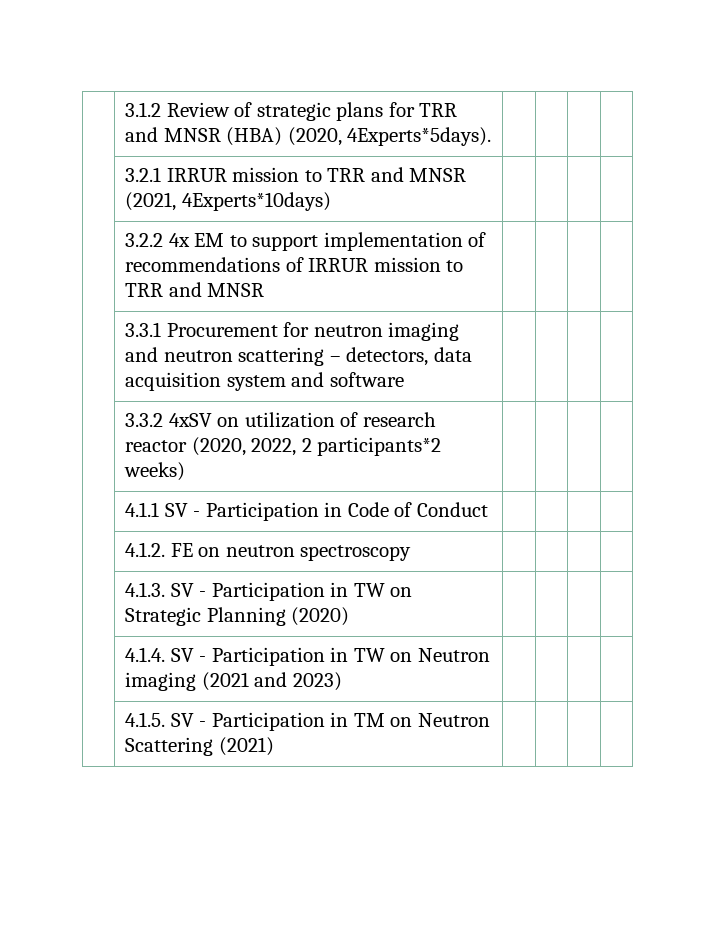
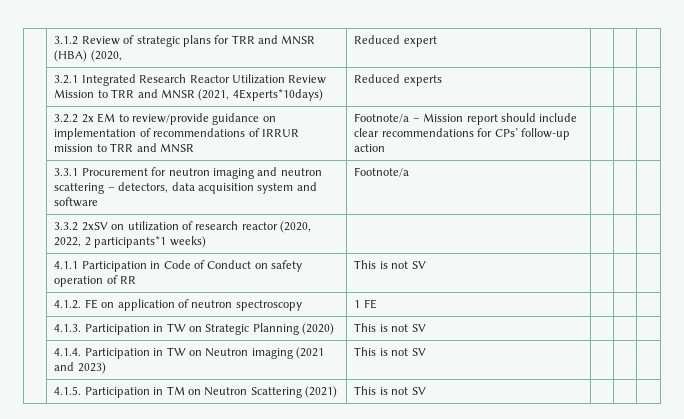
[347,127,492,146] 4Experts*5days). | -> [354,35,437,47] | Reduced expert
[166,167,300,182] IRRUR mission -> [81,74,327,86] [54,89,95,98] Integrated Research Reactor Utilization Review Mission
(331, 201) none -> [354,74,442,86] Reduced experts
[168,233,190,247] 4x -> [81,114,94,123] 2x
[252,235,319,251] support -> [131,113,276,125] review/provide guidance on
(265, 290) none -> [354,113,578,125] [354,128,570,140] [354,144,386,152] Footnote/a – Mission report should include clear recommendations for CPs’ follow-up action
(404, 379) none -> [354,167,410,177] Footnote/a
[168,413,212,427] 4xSV -> [81,222,108,231] 2xSV
[317,437,442,456] participants*2 -> [94,236,167,248] participants*1
[164,503,201,517] SV - -> (79, 265) none
(488, 509) | -> [254,260,303,272] [54,275,137,287] [354,260,426,269] on safety operation of RR | This is not SV
(221, 552) none -> [117,299,189,311] application of
(412, 553) none -> [354,299,377,309] 1 FE
[170,583,207,597] SV - -> (82, 328) none
(350, 616) none -> [354,323,426,332] This is not SV
[170,648,207,662] SV - -> (82, 352) none
(342, 681) none -> [354,347,426,356] This is not SV
[170,713,207,727] SV - -> (82, 390) none
(274, 746) none -> [354,386,426,395] This is not SV

